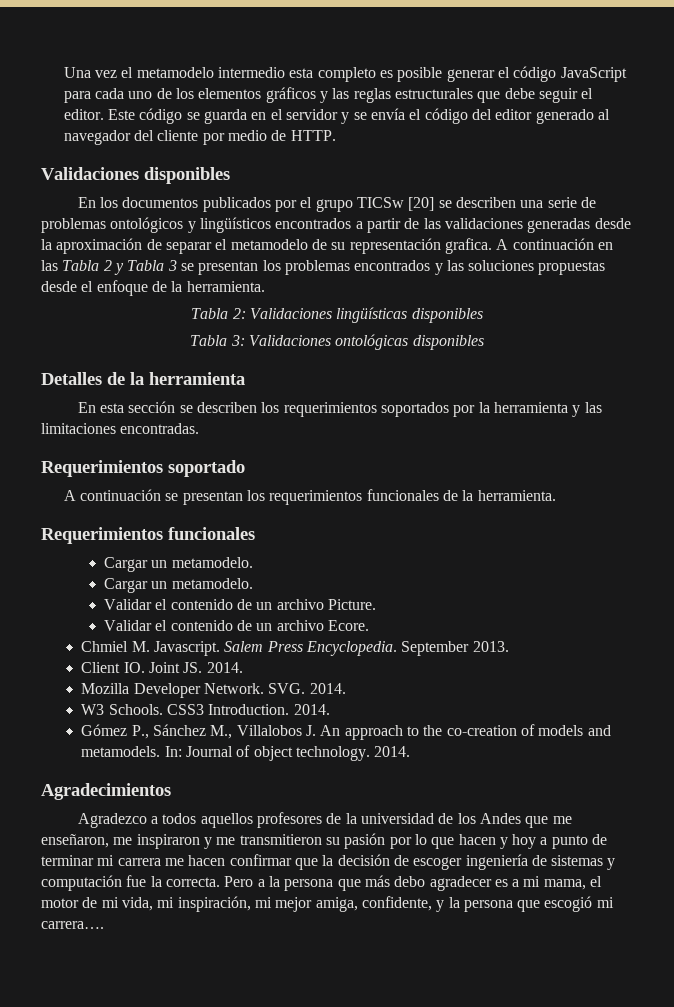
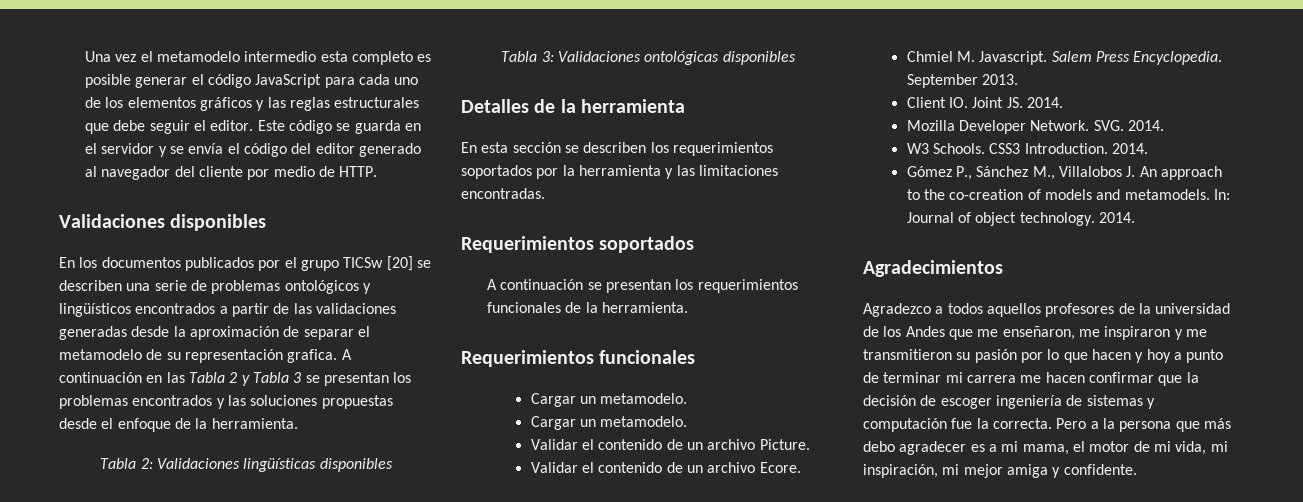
[168,460,245,477] soportado -> [599,236,695,253] soportados
[315,896,614,912] [41,921,104,929] amiga, confidente, y la persona que escogió mi carrera…. -> [1006,464,1137,478] amiga y confidente.

